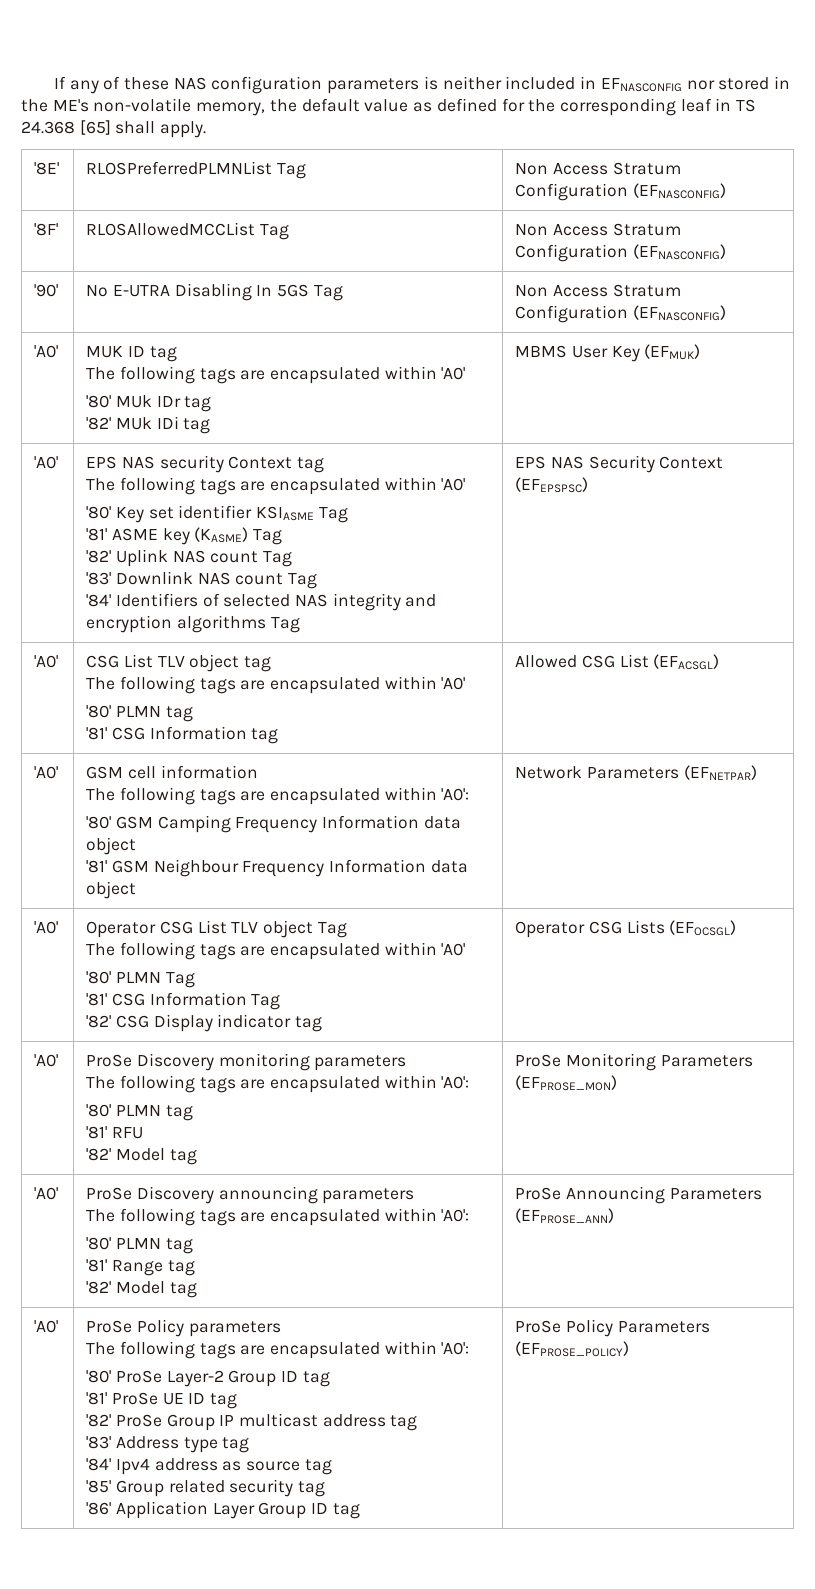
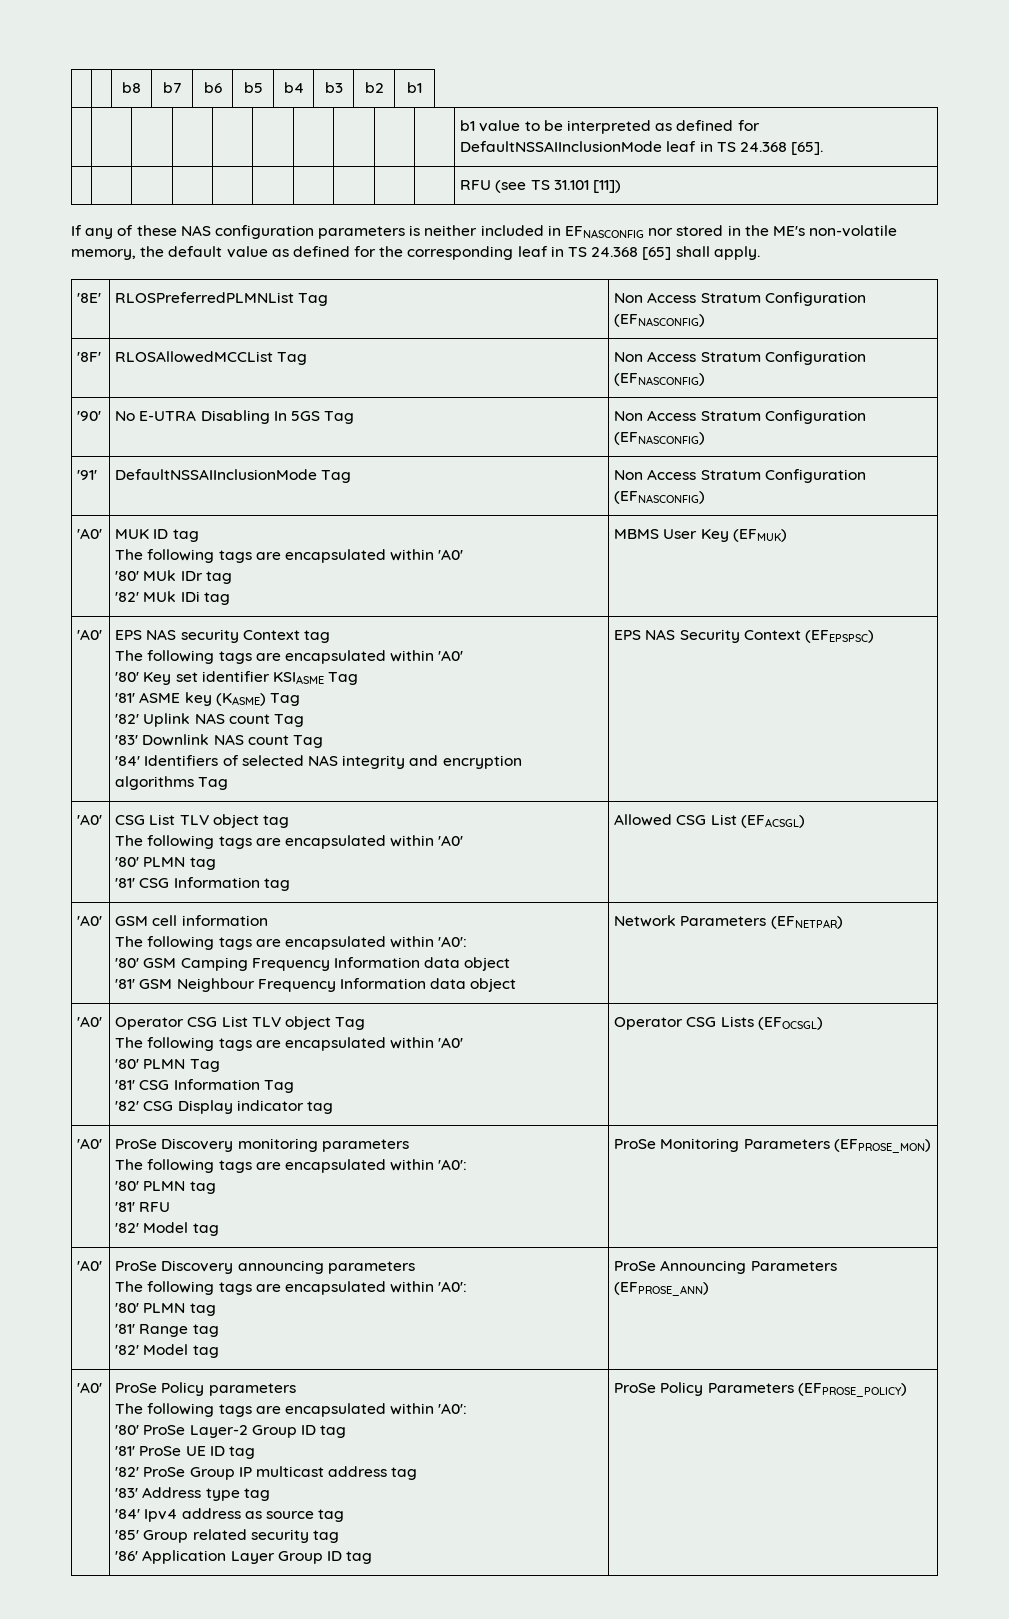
(53, 82) none -> [122,82,141,93] [162,82,182,93] [203,82,222,93] [243,82,263,93] [283,82,304,93] [324,82,343,93] [364,82,384,93] [407,82,422,93] [460,120,760,134] [460,141,824,155] [460,180,621,193] | | b8 | b7 | b6 | b5 | b4 | b3 | b2 | b1 // | | | | | | | | | | b1 value to be interpreted as defined for DefaultNSSAIInclusionMode leaf in TS 24.368 [65]. // | | | | | | | | | | RFU (see TS 31.101 [11]) //
(726, 313) none -> [77,470,98,480] [115,469,352,483] [614,469,866,483] [614,491,706,504] // '91' | DefaultNSSAIInclusionMode Tag | Non Access Stratum Configuration (EFNASCONFIG)

